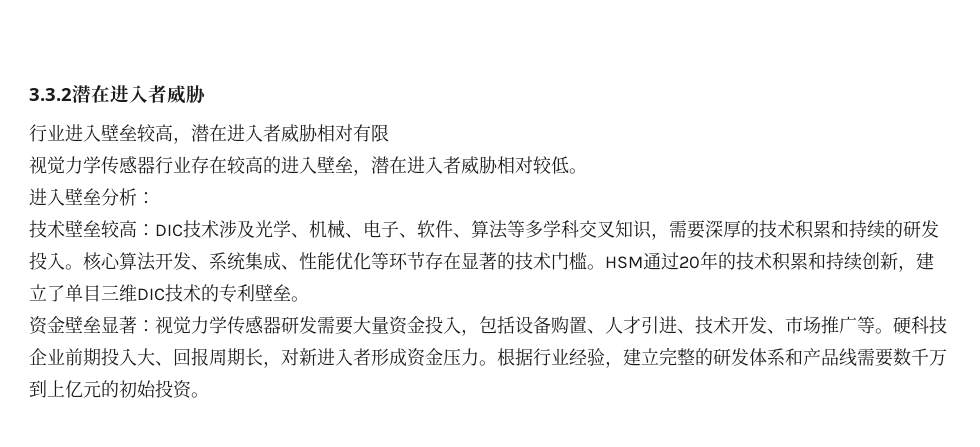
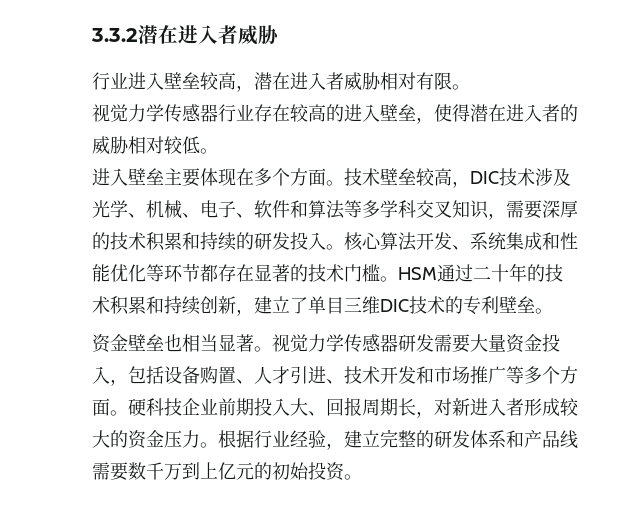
(389, 133) none -> [452,84,470,90] 。
[371,156,461,174] 潜在进入者 -> [434,104,578,122] 使得潜在进入者的
[101,188,155,206] 分析： // -> [164,168,344,187] 主要体现在多个方面。
[137,224,155,236] ： -> [452,181,470,188] ，
[453,233,471,238] 、 -> [290,200,308,218] 和
[281,265,299,270] 、 -> [542,232,560,250] 和
(425, 261) none -> [200,264,218,282] 都
[679,256,700,269] 20 -> [473,264,509,282] 二十
[101,316,155,334] 显著： -> [164,334,272,352] 也相当显著。
[767,329,785,334] 、 -> [416,366,434,384] 和
(875, 325) none -> [524,366,578,384] [92,398,110,416] 多个方面
(407, 357) none -> [560,398,579,416] [92,430,128,448] 较大的

